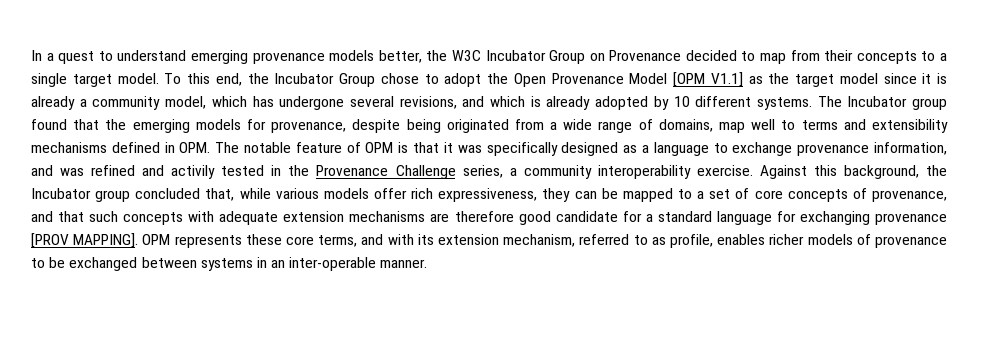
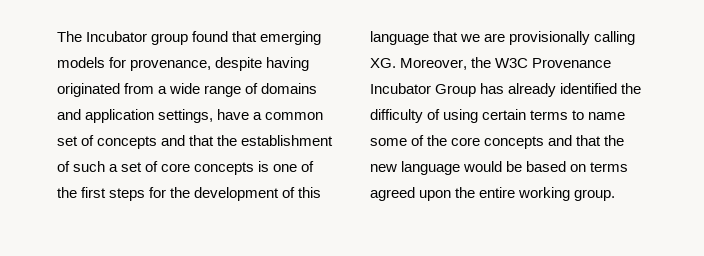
[31,50,948,64] [31,72,947,87] [31,96,812,110] In a quest to understand emerging provenance models better, the W3C Incubator Group on Provenance decided to map from their concepts to a single target model. To this end, the Incubator Group chose to adopt the Open Provenance Model [OPM V1.1] as the target model since it is already a community model, which has undergone several revisions, and which is already adopted by 10 different systems. -> (57, 36) none
[105,119,127,130] the -> (258, 36) none
[406,119,441,133] being -> [266,57,310,71] having
[658,119,948,133] [31,142,948,156] [31,165,947,179] [31,188,692,202] domains, map well to terms and extensibility mechanisms defined in OPM. The notable feature of OPM is that it was specifically designed as a language to exchange provenance information, and was refined and activily tested in the Provenance Challenge series, a community interoperability exercise. Against this background, the Incubator group concluded that, while various models offer rich expressiveness, they can be mapped to -> [261,83,318,94] [57,109,324,123] [57,135,334,149] [57,161,106,172] domains and application settings, have a common set of concepts and that the establishment of such
[852,188,947,202] [31,211,947,225] [31,233,948,248] [31,257,428,271] of provenance, and that such concepts with adequate extension mechanisms are therefore good candidate for a standard language for exchanging provenance [PROV MAPPING]. OPM represents these core terms, and with its extension mechanism, referred to as profile, enables richer models of provenance to be exchanged between systems in an inter-operable manner. -> [258,161,315,172] [57,187,322,201] [370,31,636,45] [370,57,612,70] [370,83,642,97] [370,109,626,123] [370,135,625,149] [370,161,629,175] [370,187,616,201] is one of the first steps for the development of this language that we are provisionally calling XG. Moreover, the W3C Provenance Incubator Group has already identified the difficulty of using certain terms to name some of the core concepts and that the new language would be based on terms agreed upon the entire working group.

